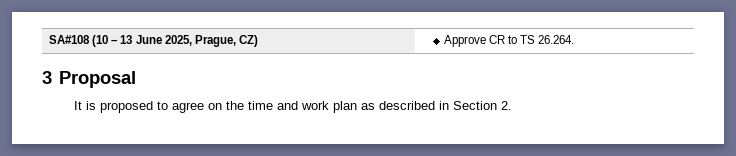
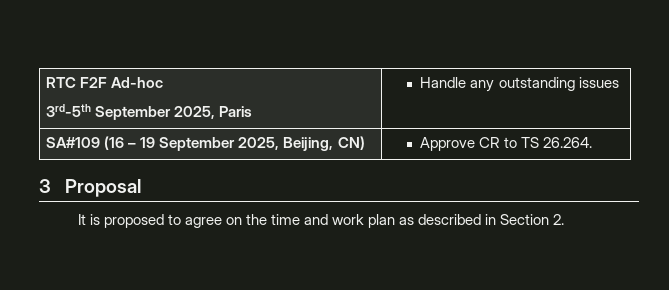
[49,35,258,47] SA#108 (10 – 13 June 2025, Prague, CZ) -> [46,77,164,88] [46,104,253,120] [420,77,619,92] [46,136,365,151] RTC F2F Ad-hoc // 3rd-5th September 2025, Paris | Handle any outstanding issues // SA#109 (16 – 19 September 2025, Beijing, CN)

